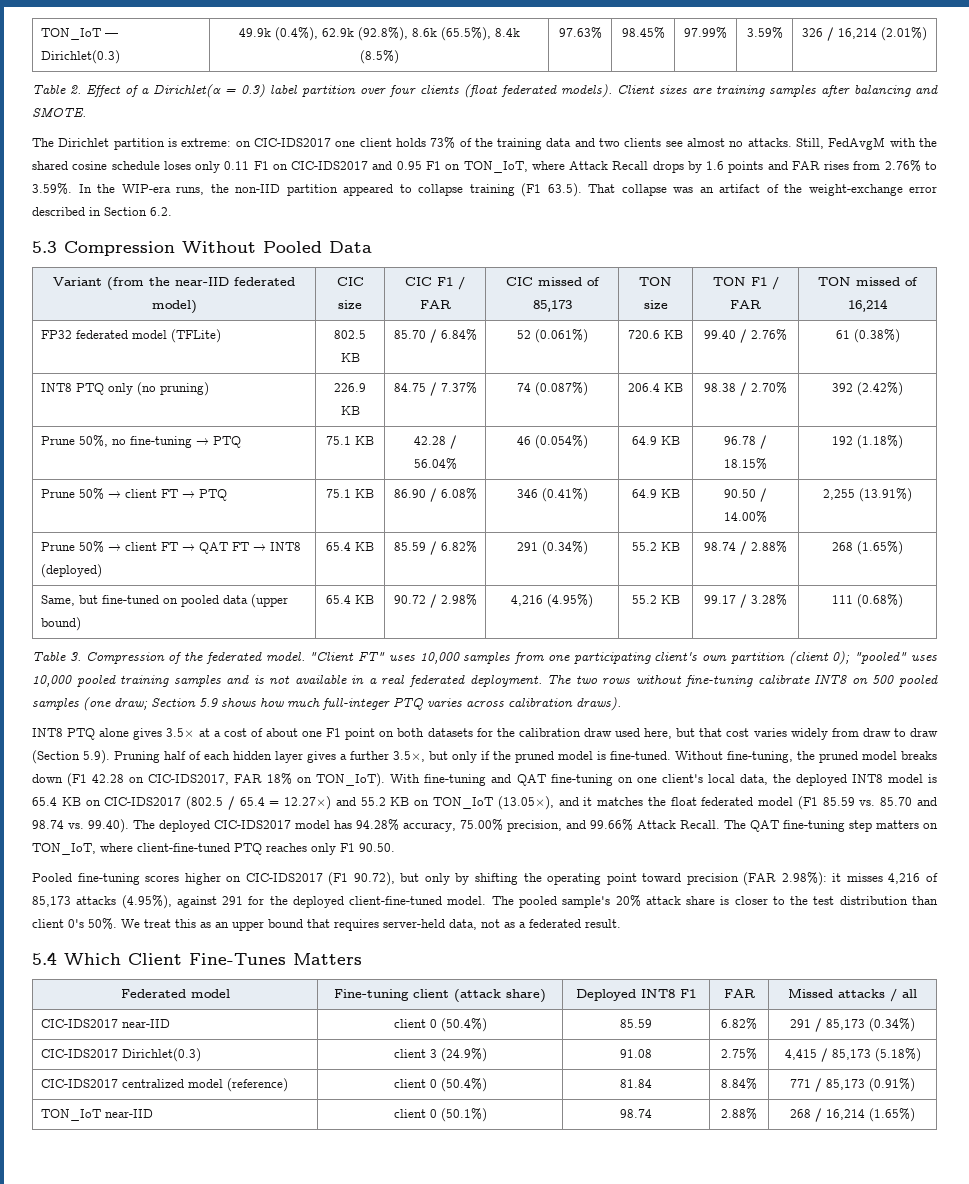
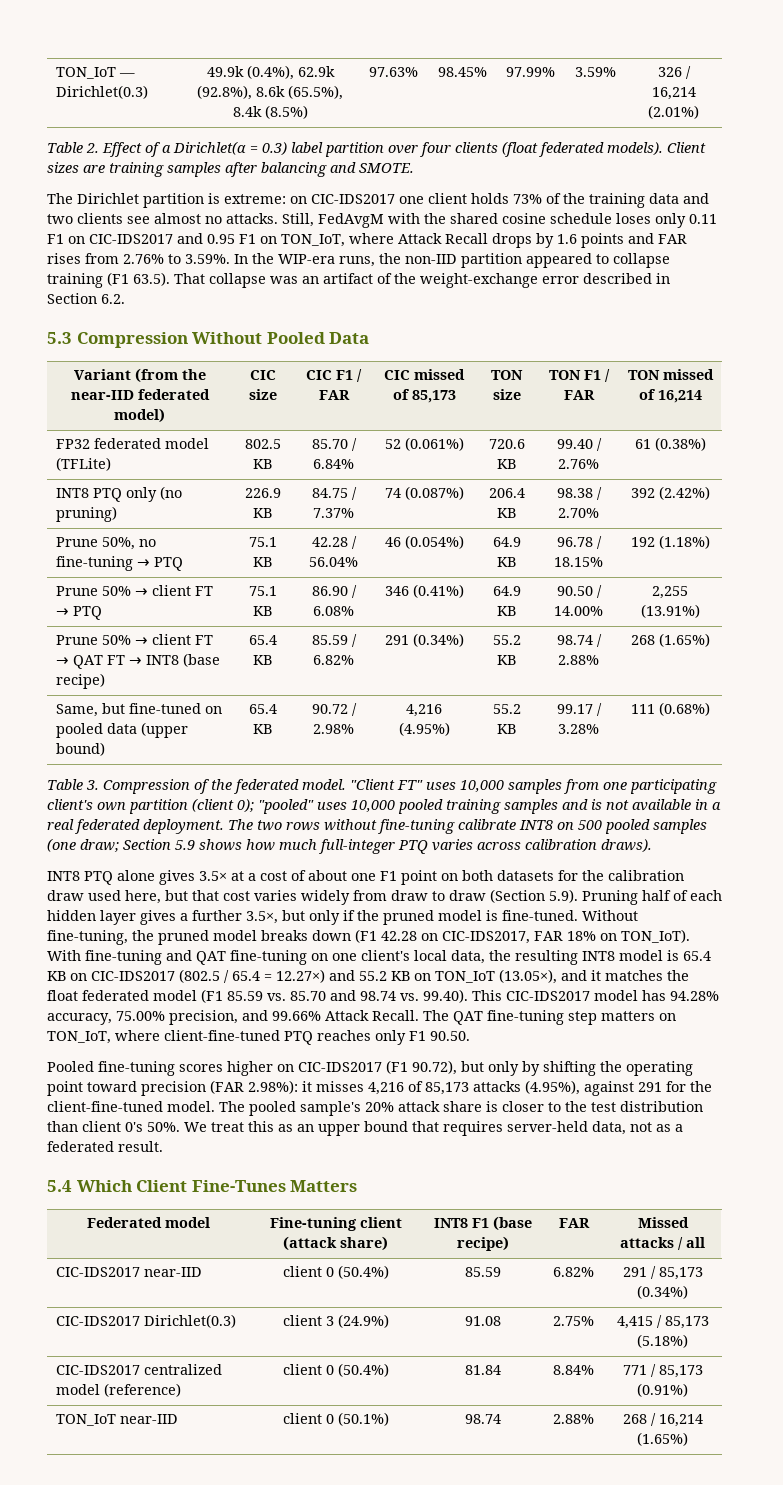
[41,564,103,578] (deployed) -> [183,653,221,667] [56,673,106,689] (base recipe)
[795,774,847,786] deployed -> [515,950,578,965] resulting
[133,820,210,832] The deployed -> [472,990,502,1001] This
[292,896,344,908] deployed -> (712, 1086) none
[576,989,636,1001] Deployed -> (388, 1243) none
(696, 993) none -> [493,1216,532,1231] [457,1236,509,1251] (base recipe)

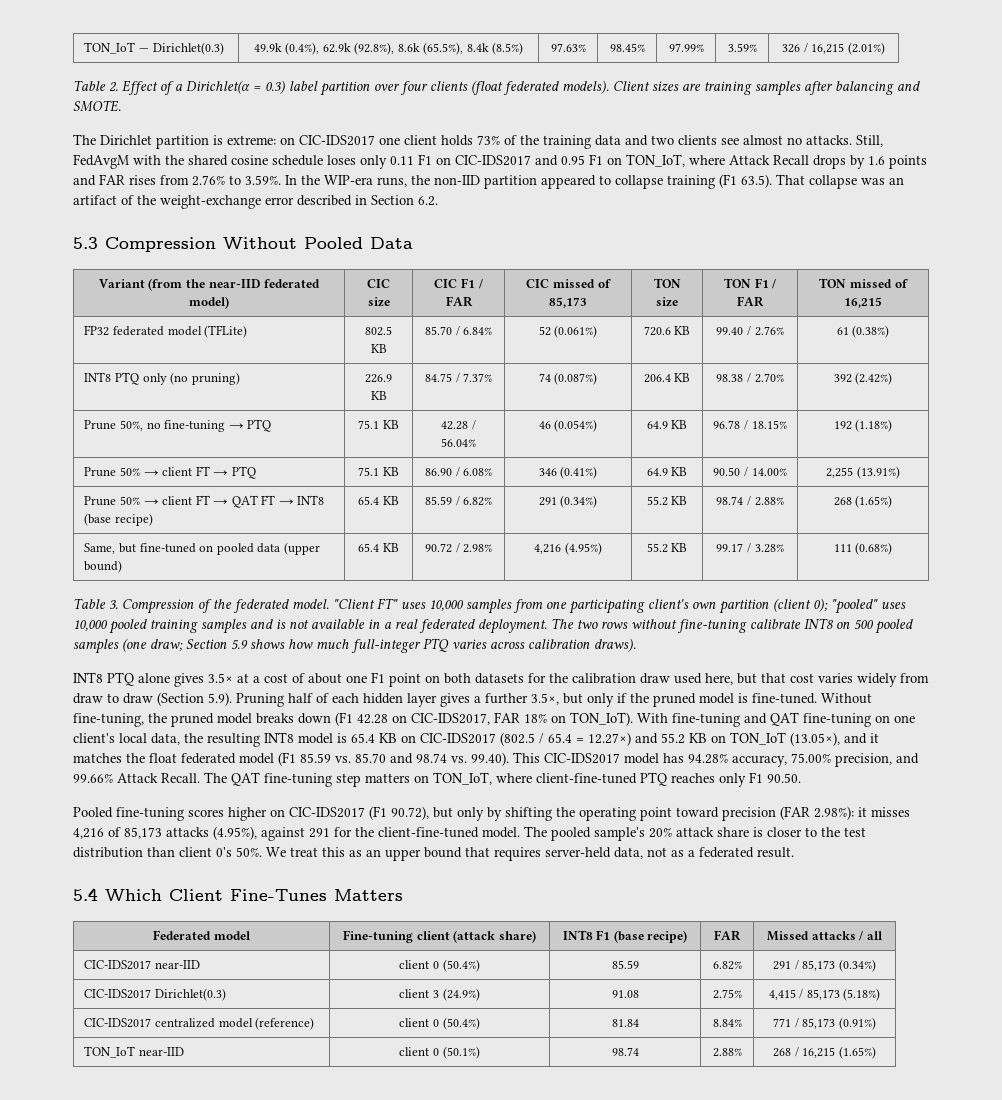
[651,87,696,100] 16,214 -> [811,43,845,54] 16,215
[657,390,702,403] 16,214 -> [844,297,882,308] 16,215
[658,1414,703,1427] 16,214 -> [802,1047,836,1058] 16,215

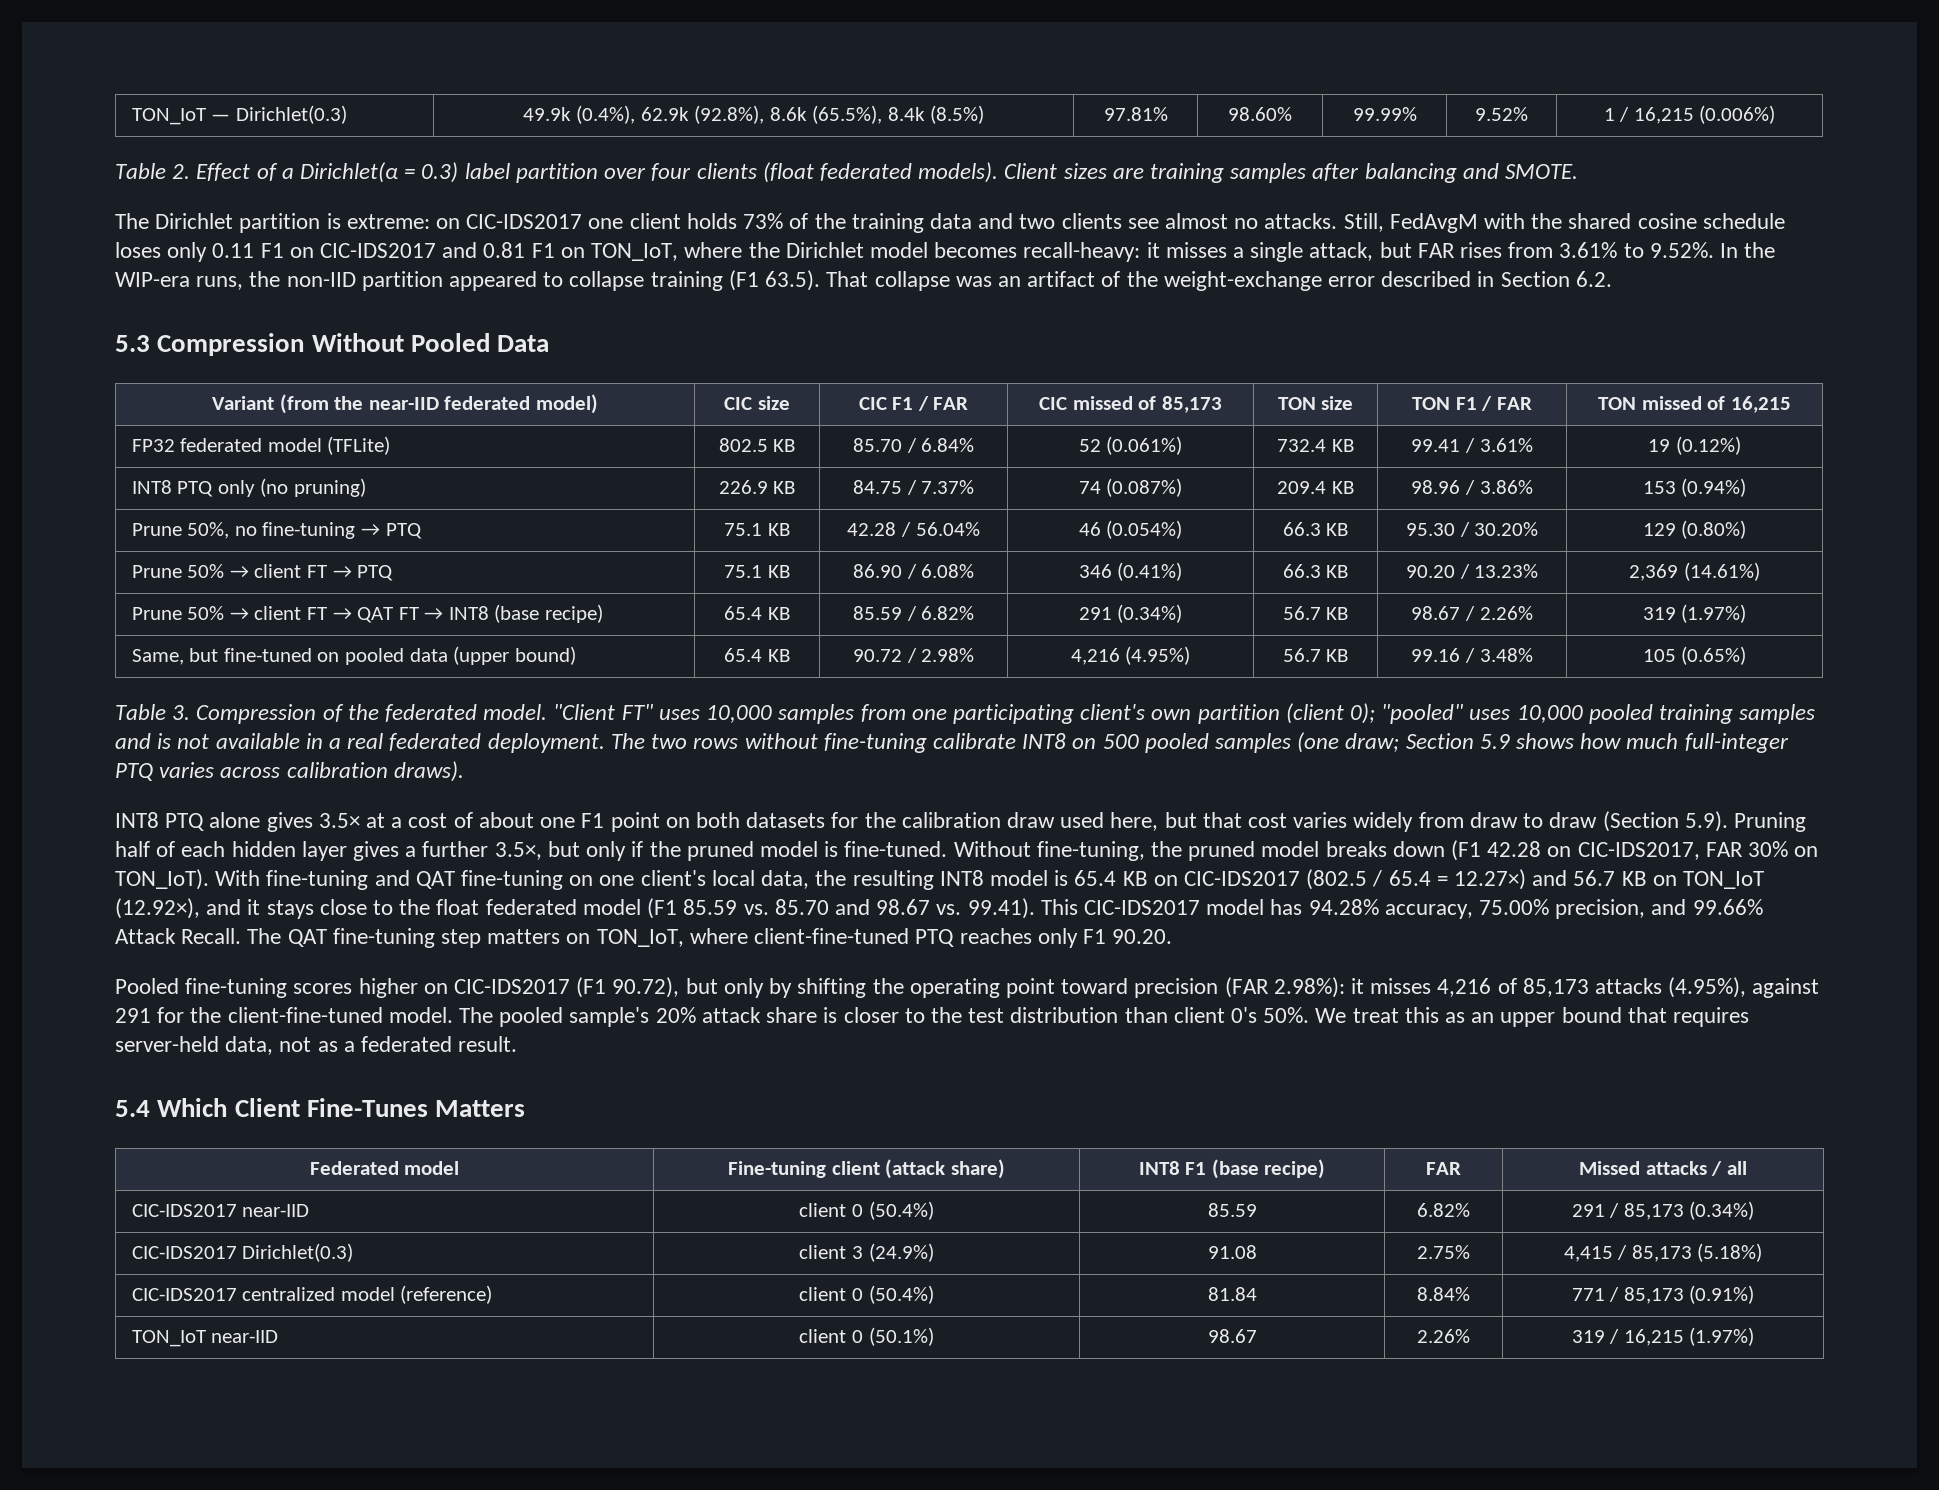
[550,43,586,52] [609,43,645,52] [668,43,704,52] [727,43,757,52] [782,42,885,55] 97.63% | 98.45% | 97.99% | 3.59% | 326 / 16,215 (2.01%) -> [1103,107,1168,121] [1228,107,1292,121] [1352,107,1417,121] [1475,107,1528,121] [1603,105,1776,124] 97.81% | 98.60% | 99.99% | 9.52% | 1 / 16,215 (0.006%)
[561,155,585,165] 0.95 -> [483,242,526,258] 0.81
[729,155,927,169] [73,174,281,186] Attack Recall drops by 1.6 points and FAR rises from 2.76% to 3.59%. -> [748,242,1714,262] the Dirichlet model becomes recall-heavy: it misses a single attack, but FAR rises from 3.61% to 9.52%.
[643,326,691,336] [716,326,784,336] [836,325,890,338] 720.6 KB | 99.40 / 2.76% | 61 (0.38%) -> [1277,439,1354,452] [1411,438,1533,453] [1648,436,1741,455] 732.4 KB | 99.41 / 3.61% | 19 (0.12%)
[643,373,691,383] [716,373,784,383] [833,372,893,385] 206.4 KB | 98.38 / 2.70% | 392 (2.42%) -> [1277,481,1354,494] [1411,480,1533,495] [1642,478,1747,497] 209.4 KB | 98.96 / 3.86% | 153 (0.94%)
[646,420,688,429] [713,420,787,430] [833,419,893,432] 64.9 KB | 96.78 / 18.15% | 192 (1.18%) -> [1282,522,1349,536] [1405,522,1539,537] [1642,520,1747,539] 66.3 KB | 95.30 / 30.20% | 129 (0.80%)
[646,467,688,476] [713,467,787,477] [826,466,900,479] 64.9 KB | 90.50 / 14.00% | 2,255 (13.91%) -> [1282,564,1349,578] [1405,564,1539,579] [1629,562,1760,581] 66.3 KB | 90.20 / 13.23% | 2,369 (14.61%)
[646,496,688,506] [716,496,784,506] [833,495,893,508] 55.2 KB | 98.74 / 2.88% | 268 (1.65%) -> [1282,606,1349,620] [1411,606,1533,621] [1642,604,1747,623] 56.7 KB | 98.67 / 2.26% | 319 (1.97%)
[646,543,688,553] [716,543,784,553] [833,542,893,555] 55.2 KB | 99.17 / 3.28% | 111 (0.68%) -> [1282,648,1349,662] [1411,648,1533,663] [1642,646,1747,665] 56.7 KB | 99.16 / 3.48% | 105 (0.65%)
[524,713,547,723] 18% -> [1748,841,1789,857] 30%
[661,733,685,744] 55.2 -> [1573,870,1616,886] 56.7
[790,732,840,746] (13.05×), -> [115,898,200,919] (12.92×),
[73,753,122,763] matches -> [266,899,394,919] stays close to
[416,752,509,766] 98.74 vs. 99.40). -> [876,898,1035,919] 98.67 vs. 99.41).
[767,773,801,783] 90.50. -> [1112,929,1173,944] 90.20.
[611,1047,639,1056] [712,1048,742,1057] [773,1046,876,1059] 98.74 | 2.88% | 268 / 16,215 (1.65%) -> [1207,1329,1257,1343] [1417,1329,1470,1343] [1571,1327,1755,1346] 98.67 | 2.26% | 319 / 16,215 (1.97%)

